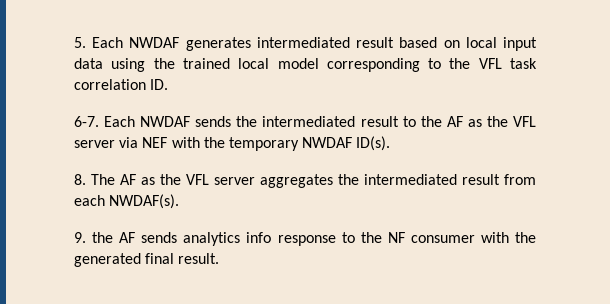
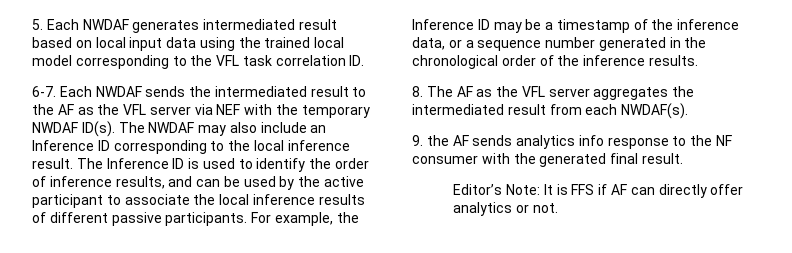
(391, 143) none -> [118,122,327,136] [32,140,350,154] [32,158,370,172] [32,176,365,190] [32,194,365,208] [32,212,359,226] [412,19,740,33] [412,37,707,51] [412,55,698,69] The NWDAF may also include an Inference ID corresponding to the local inference result. The Inference ID is used to identify the order of inference results, and can be used by the active participant to associate the local inference results of different passive participants. For example, the Inference ID may be a timestamp of the inference data, or a sequence number generated in the chronological order of the inference results.
(220, 258) none -> [453,184,744,198] [453,202,558,216] // Editor’s Note: It is FFS if AF can directly offer analytics or not.

